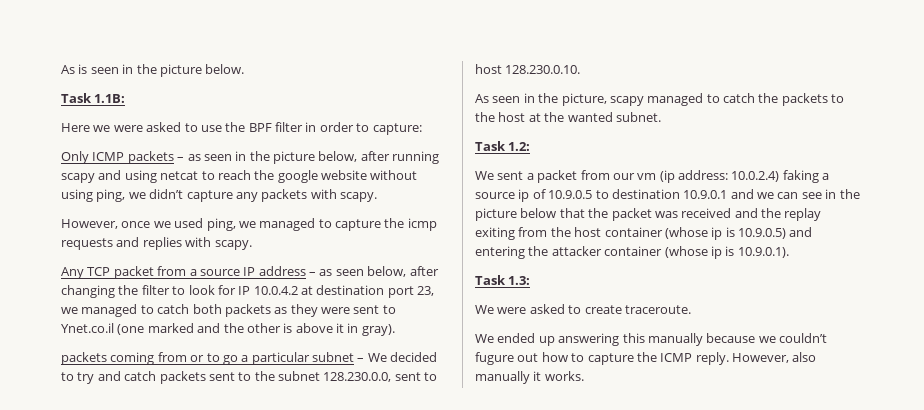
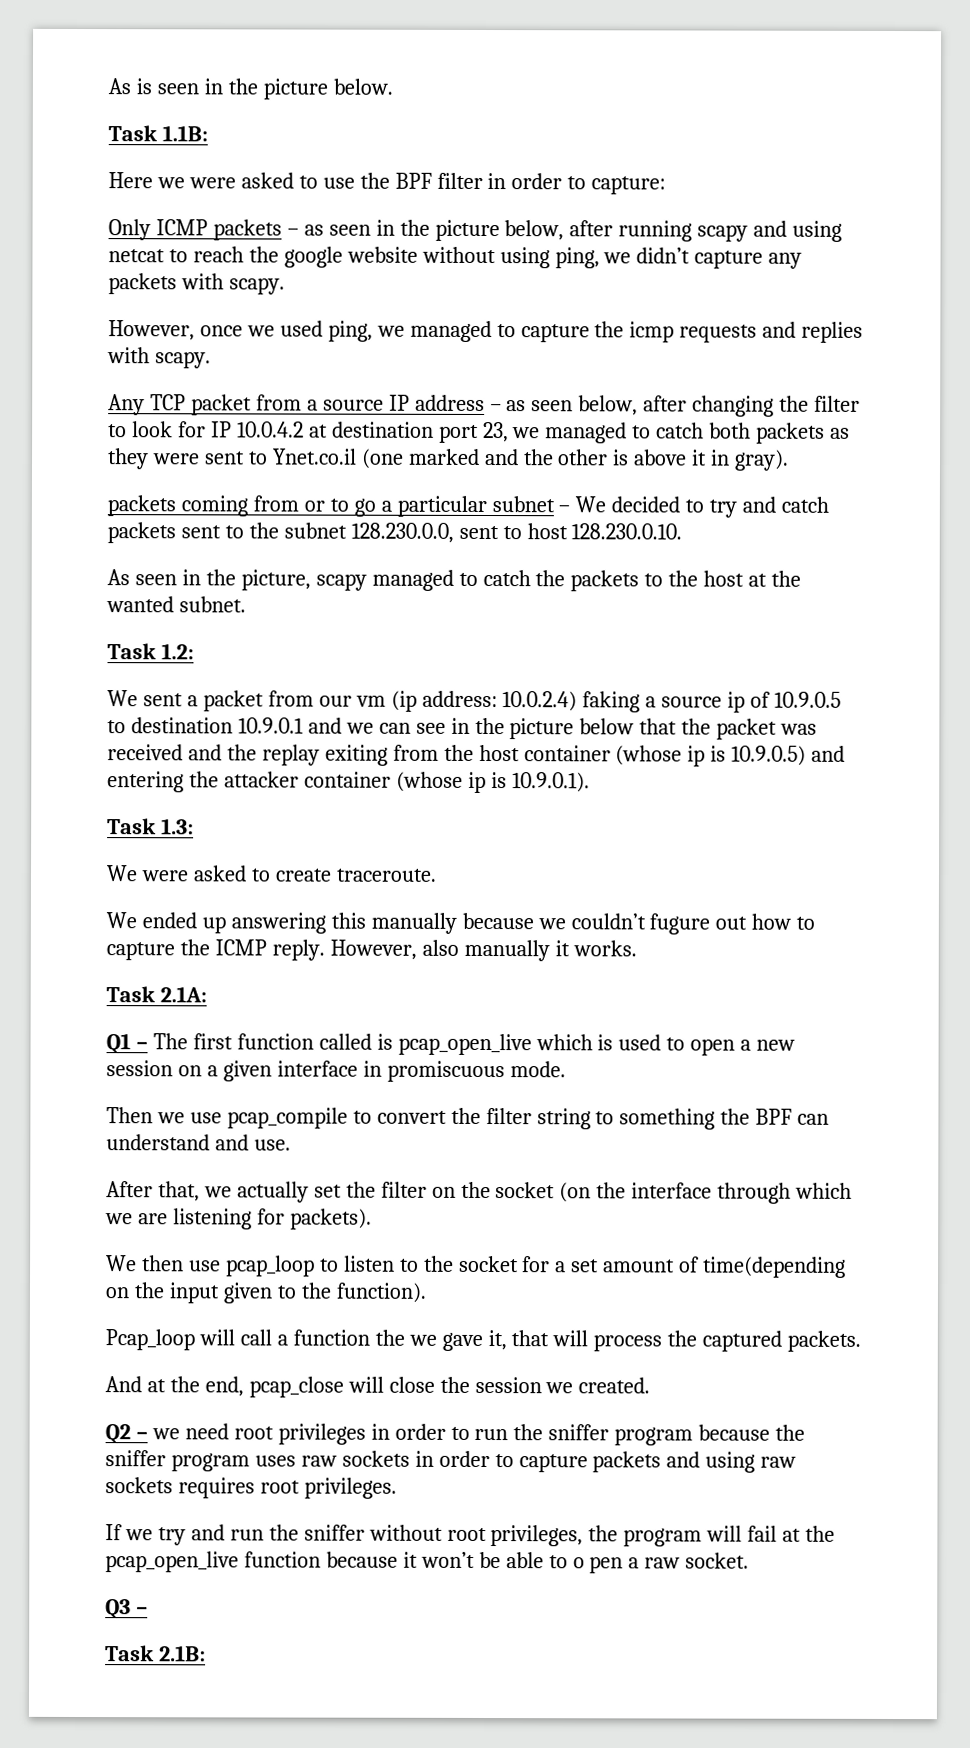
(584, 376) none -> [106,986,207,1003] [106,1033,796,1056] [106,1060,566,1083] [106,1107,830,1130] [106,1134,291,1151] [106,1181,853,1204] [105,1208,372,1230] [106,1255,847,1278] [105,1282,427,1304] [105,1329,862,1352] [105,1376,651,1398] [105,1423,806,1446] [105,1450,797,1473] [105,1477,397,1499] [105,1524,836,1547] [105,1551,750,1574] [105,1599,148,1620] [105,1645,206,1662] // Task 2.1A: // Q1 – The first function called is pcap_open_live which is used to open a new session on a given interface in promiscuous mode. // Then we use pcap_compile to convert the filter string to something the BPF can understand and use. // After that, we actually set the filter on the socket (on the interface through which we are listening for packets). // We then use pcap_loop to listen to the socket for a set amount of time(depending on the input given to the function). // Pcap_loop will call a function the we gave it, that will process the captured packets. // And at the end, pcap_close will close the session we created. // Q2 – we need root privileges in order to run the sniffer program because the sniffer program uses raw sockets in order to capture packets and using raw sockets requires root privileges. // If we try and run the sniffer without root privileges, the program will fail at the pcap_open_live function because it won’t be able to o pen a raw socket. // Q3 – // Task 2.1B:

